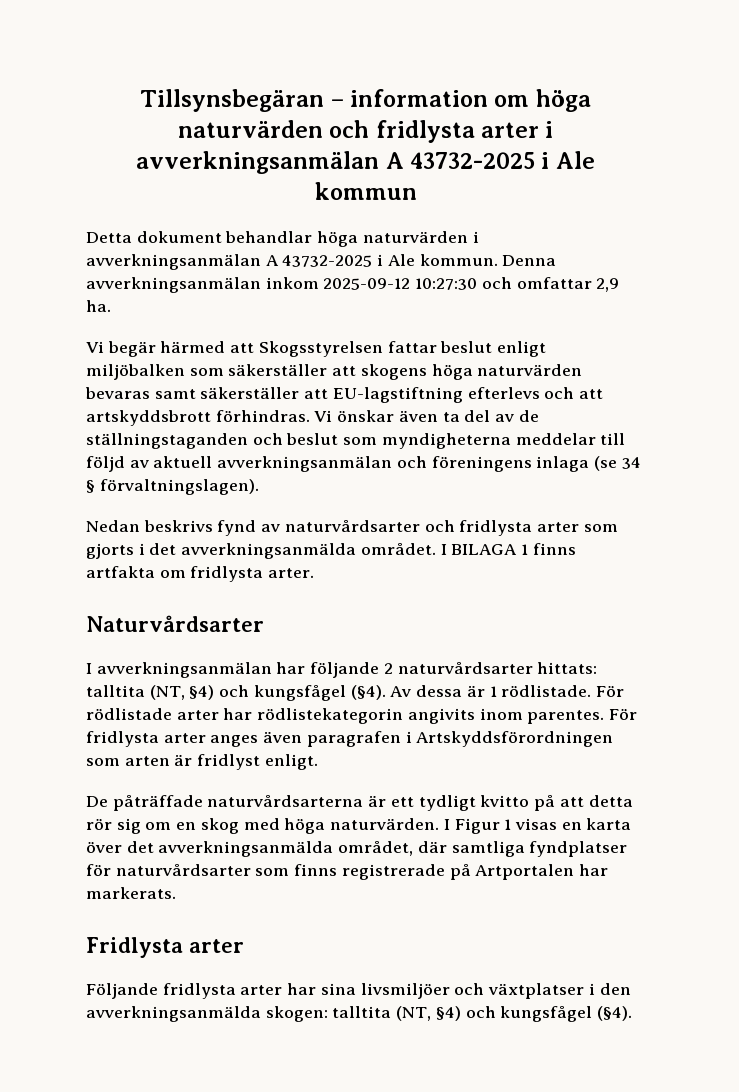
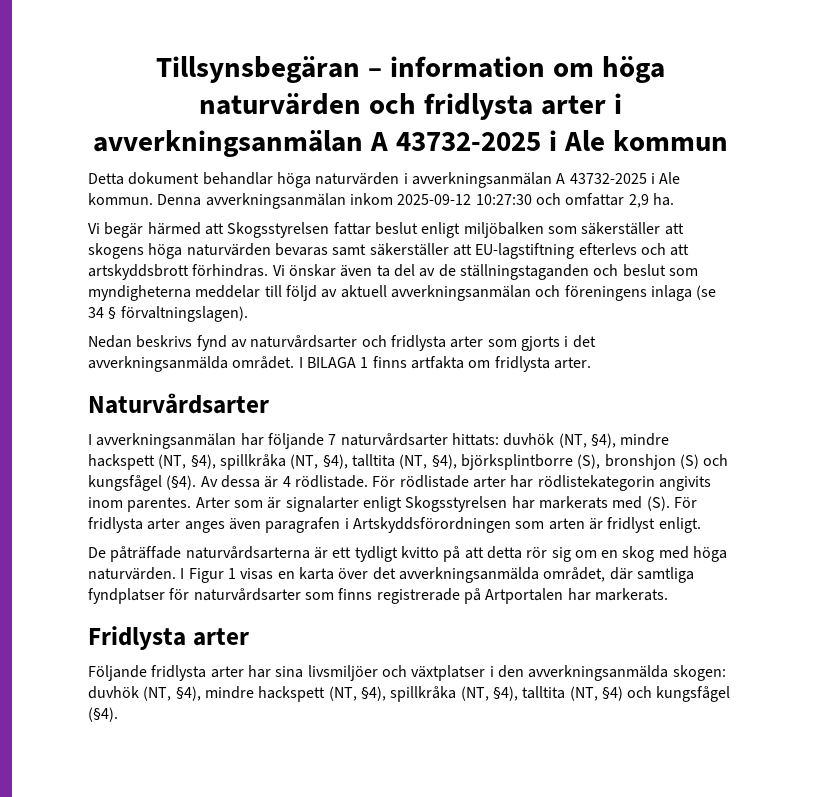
[383,663,393,674] 2 -> [328,434,337,445] 7
[86,685,215,700] talltita (NT, §4) -> [503,433,670,448] [88,454,699,470] duvhök (NT, §4), mindre hackspett (NT, §4), spillkråka (NT, §4), talltita (NT, §4), björksplintborre (S), bronshjon (S)
[489,686,497,697] 1 -> [282,476,291,487] 4
(605, 717) none -> [195,496,670,512] Arter som är signalarter enligt Skogsstyrelsen har markerats med (S).
(328, 1014) none -> [88,686,518,702] duvhök (NT, §4), mindre hackspett (NT, §4), spillkråka (NT, §4),

